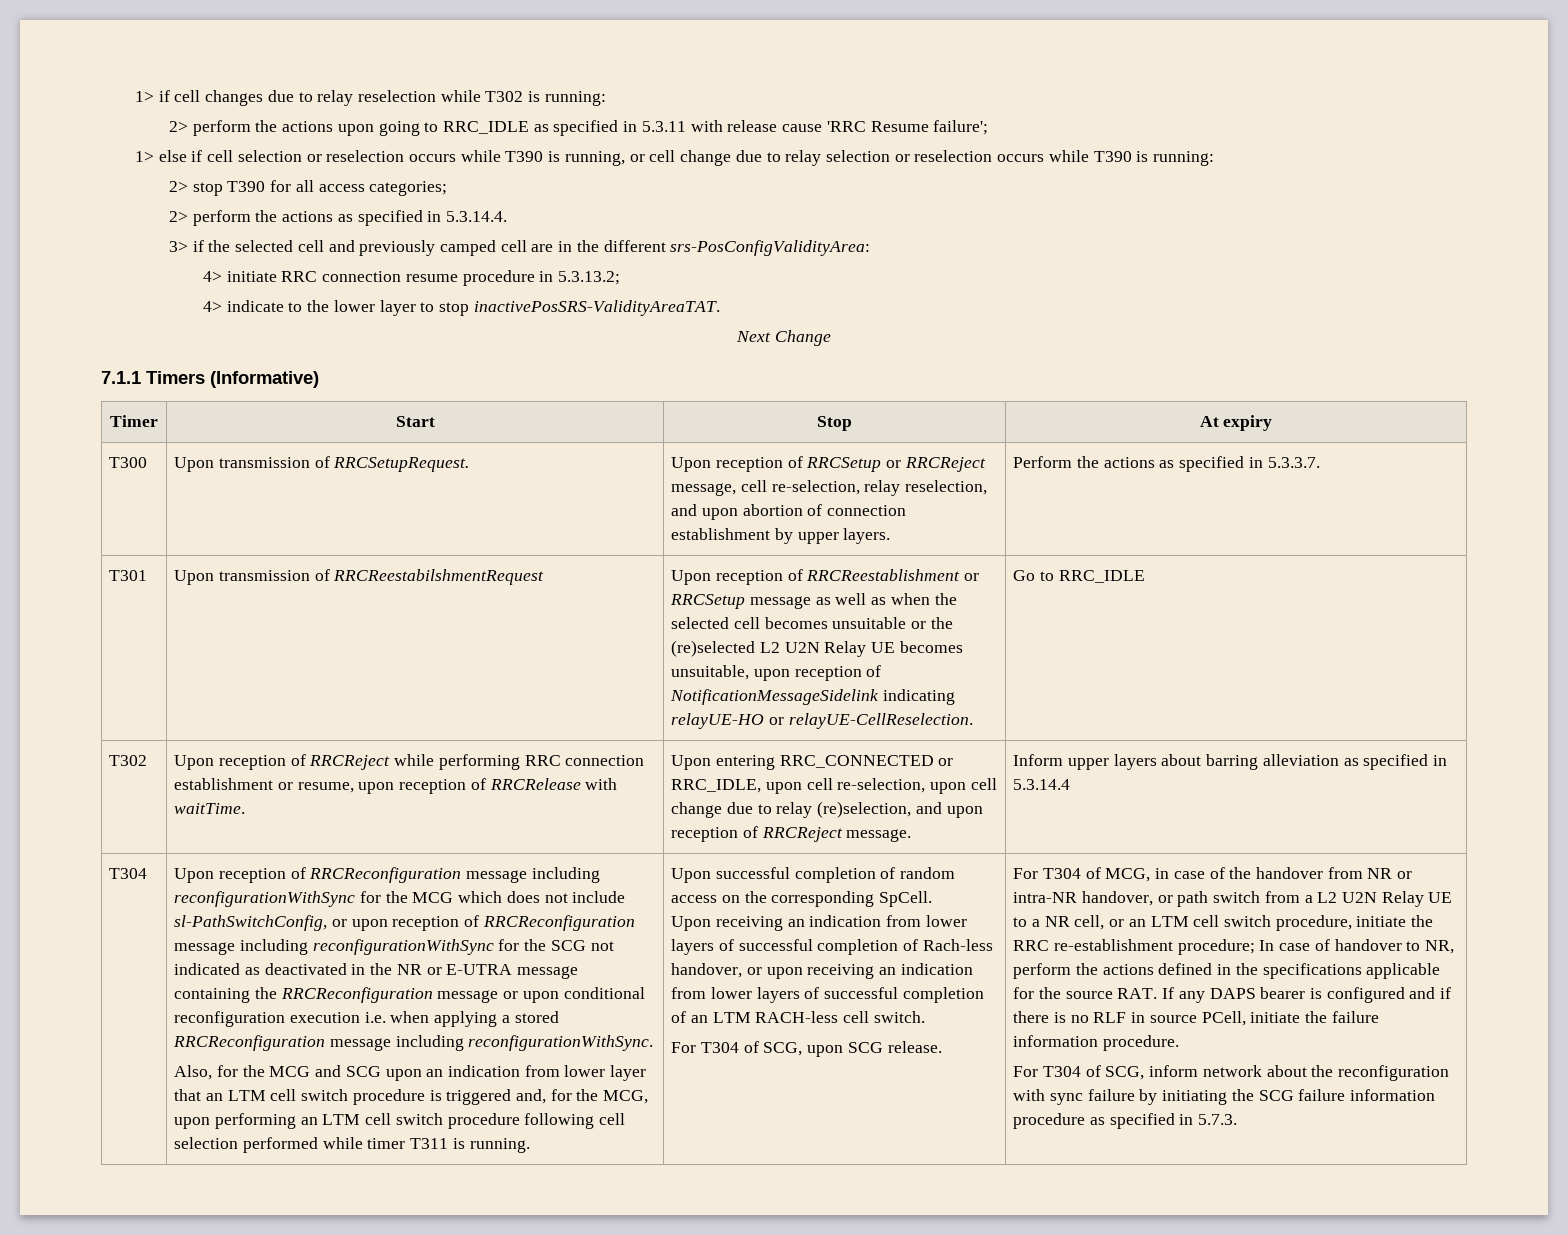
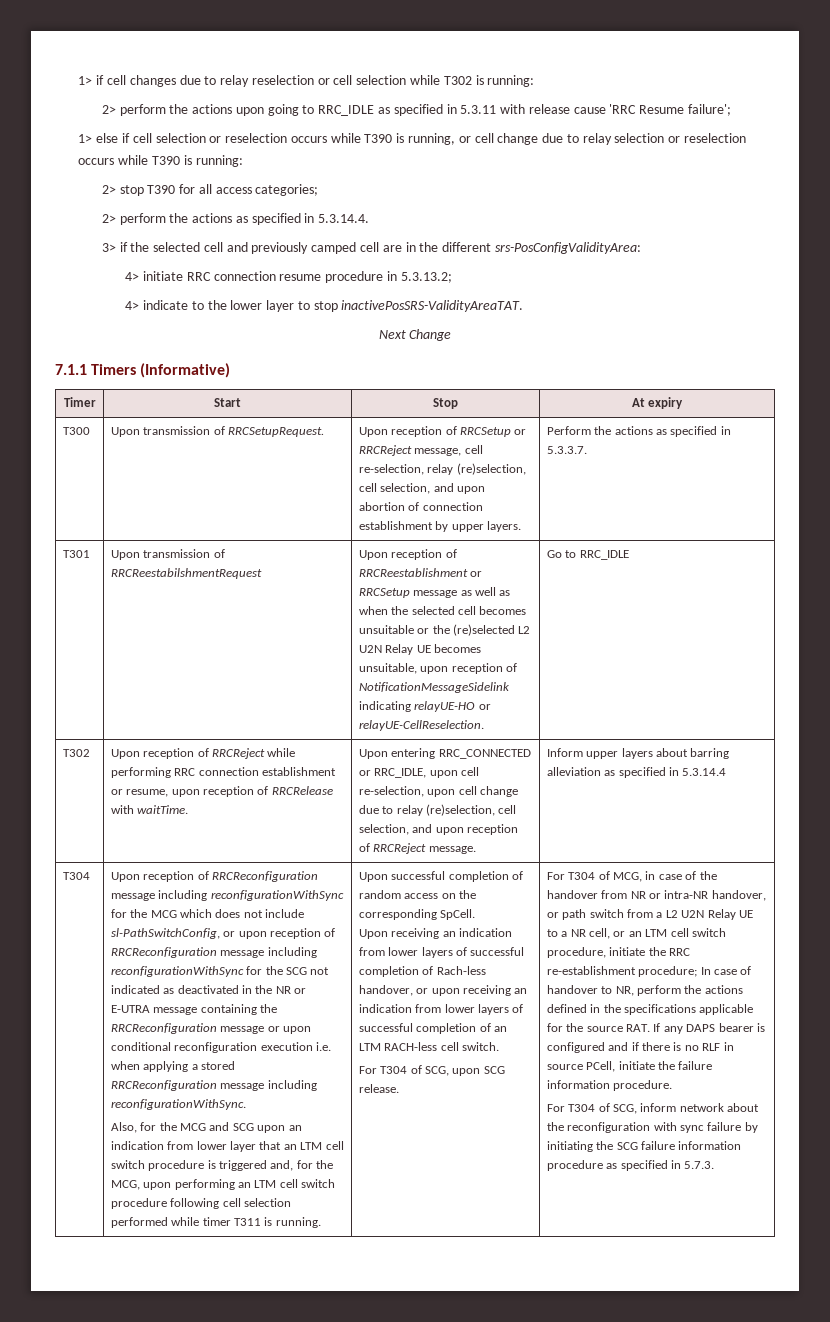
(437, 96) none -> [317,75,407,85] or cell selection
[905,480,988,495] reselection, -> [456,463,526,475] [358,483,431,494] (re)selection, cell selection,
(912, 809) none -> [498,805,517,814] [358,824,409,835] cell selection,

